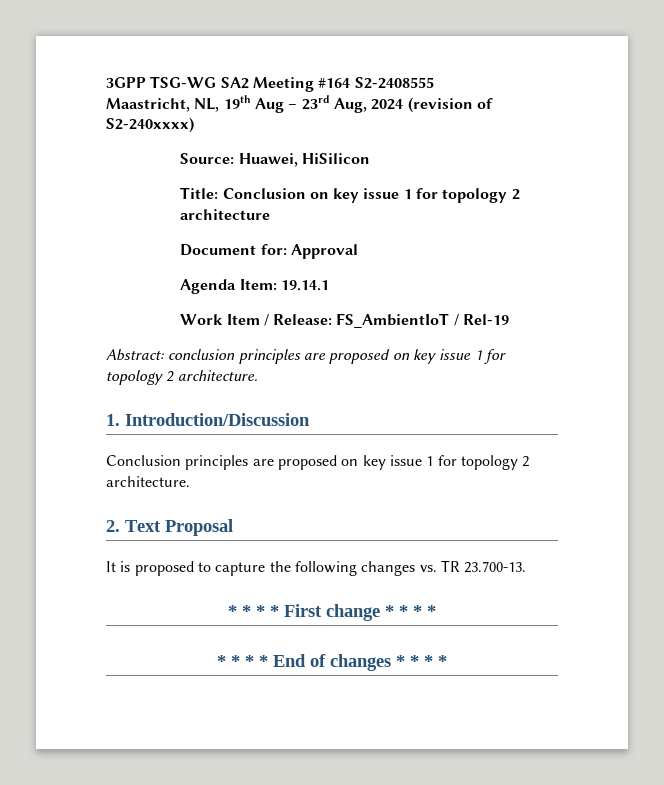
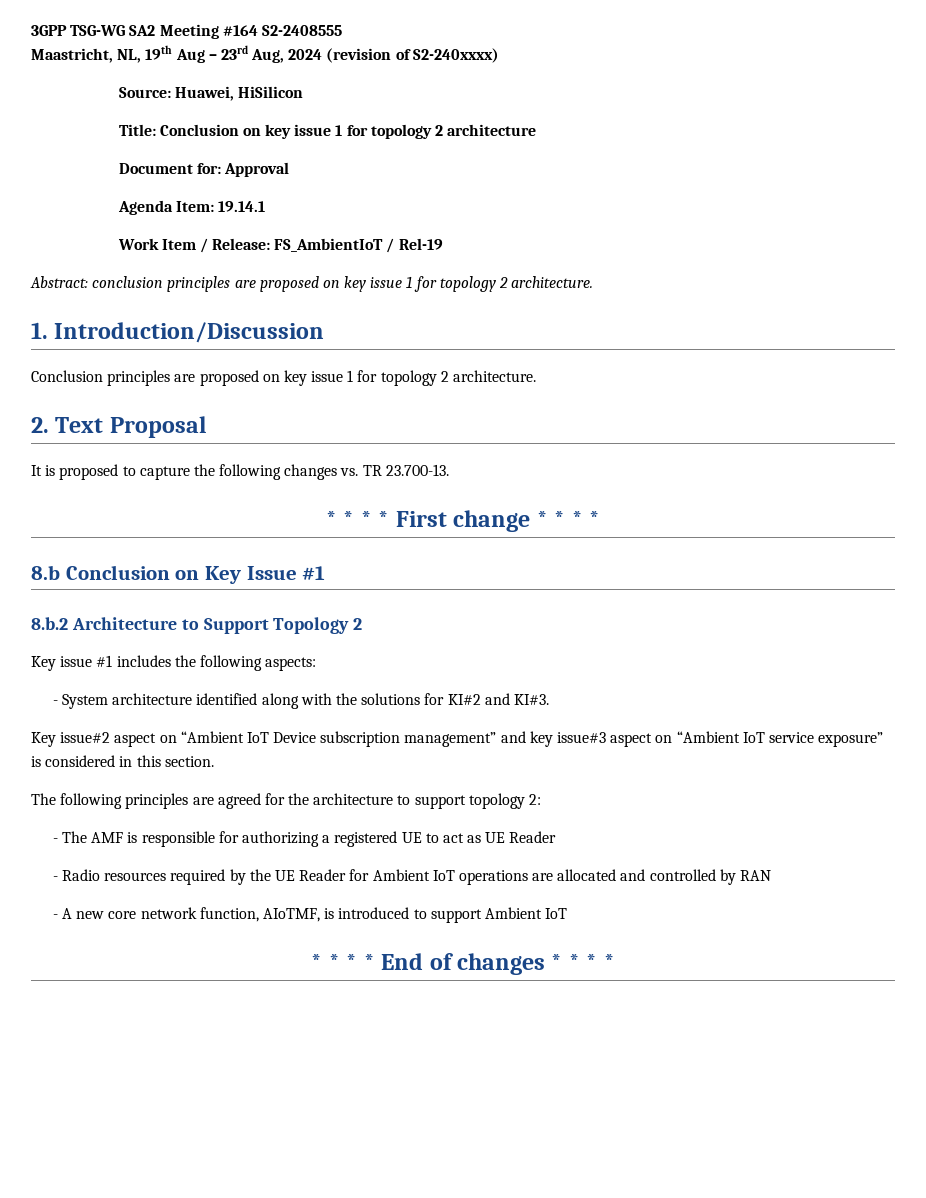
(436, 611) none -> [31,565,326,584] [31,617,363,634] [31,655,317,671] [52,693,549,709] [31,731,884,747] [31,755,214,767] [31,793,542,809] [52,831,557,847] [52,869,772,885] [52,907,568,923] // 8.b Conclusion on Key Issue #1 // 8.b.2 Architecture to Support Topology 2 // Key issue #1 includes the following aspects: // - System architecture identified along with the solutions for KI#2 and KI#3. // Key issue#2 aspect on “Ambient IoT Device subscription management” and key issue#3 aspect on “Ambient IoT service exposure” is considered in this section. // The following principles are agreed for the architecture to support topology 2: // - The AMF is responsible for authorizing a registered UE to act as UE Reader // - Radio resources required by the UE Reader for Ambient IoT operations are allocated and controlled by RAN // - A new core network function, AIoTMF, is introduced to support Ambient IoT

